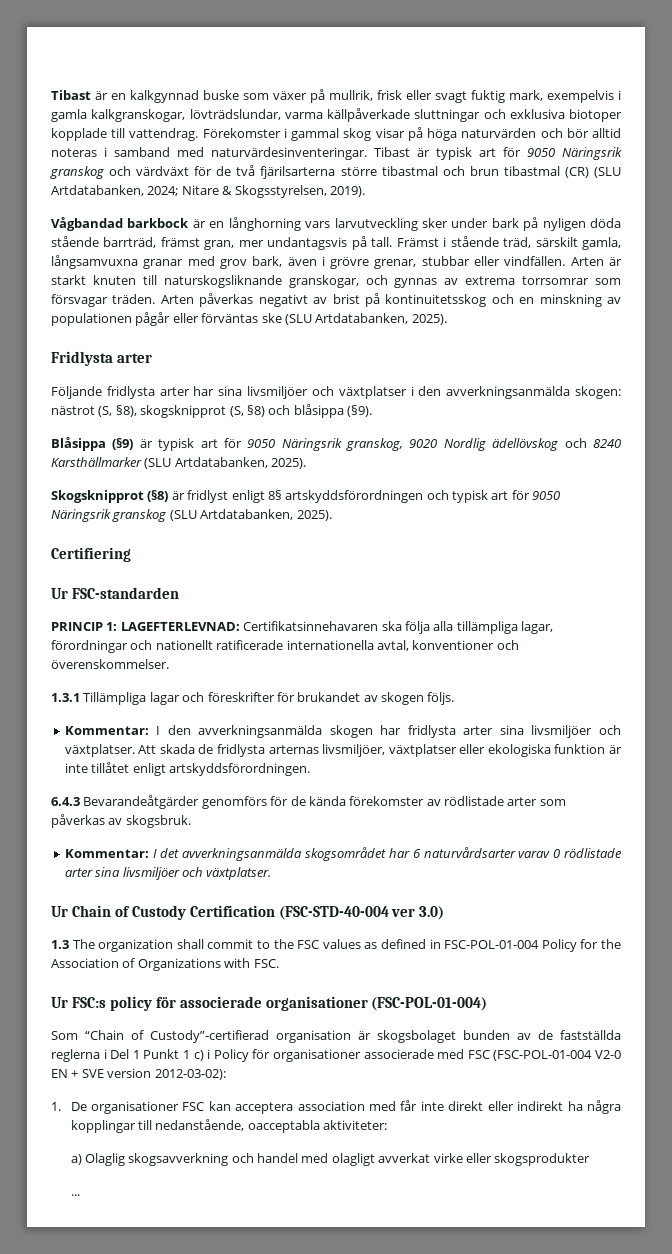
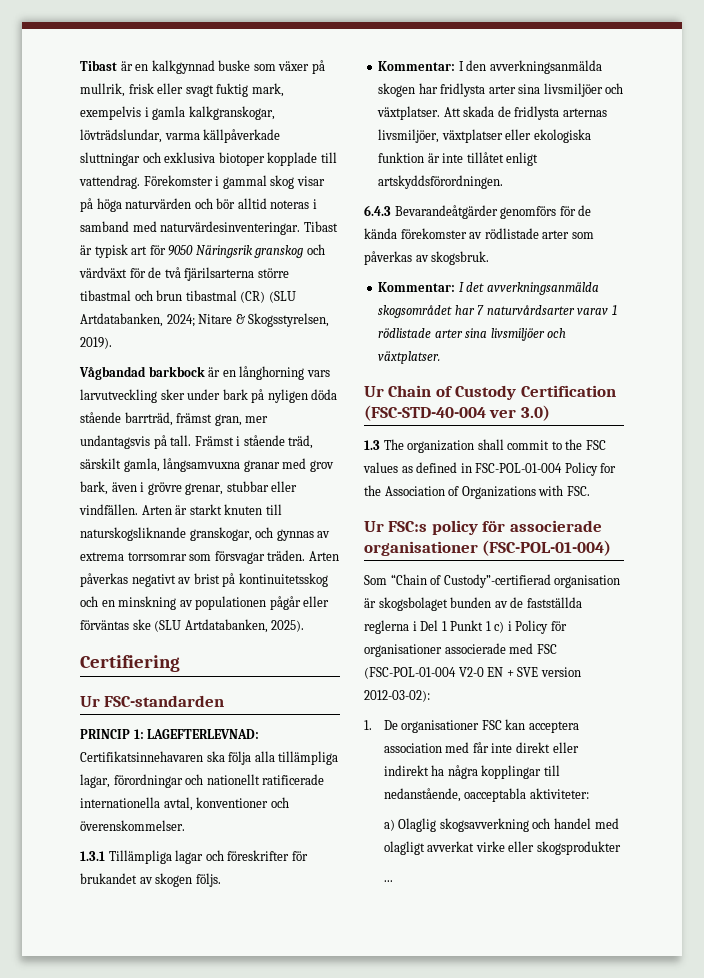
[51,351,153,366] [51,386,621,399] [51,404,372,418] [51,437,621,451] [51,457,307,469] [51,490,561,503] [51,509,332,522] // Fridlysta arter // Följande fridlysta arter har sina livsmiljöer och växtplatser i den avverkningsanmälda skogen: nästrot (S, §8), skogsknipprot (S, §8) och blåsippa (§9). // Blåsippa (§9) är typisk art för 9050 Näringsrik granskog, 9020 Nordlig ädellövskog och 8240 Karsthällmarker (SLU Artdatabanken, 2025). // Skogsknipprot (§8) är fridlyst enligt 8§ artskyddsförordningen och typisk art för 9050 Näringsrik granskog (SLU Artdatabanken, 2025). -> (305, 626) none
[412,849,421,858] 6 -> [477,305,485,315] 7
[553,849,561,858] 0 -> [611,305,617,315] 1

